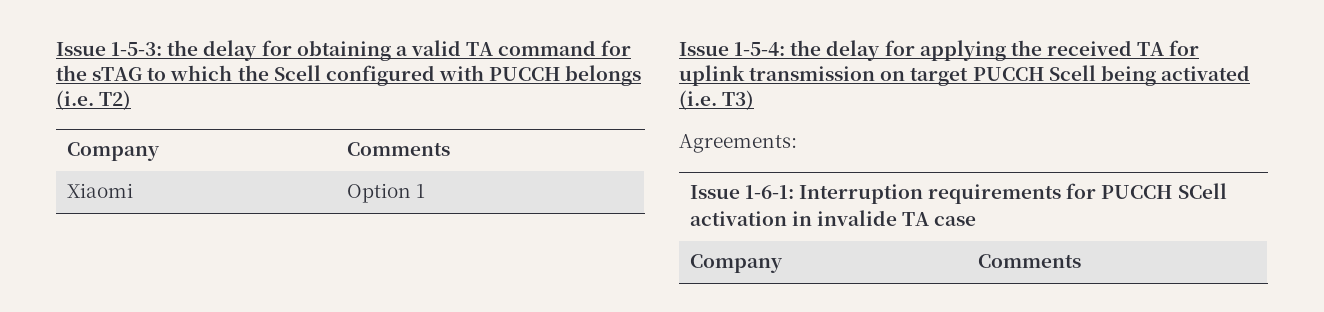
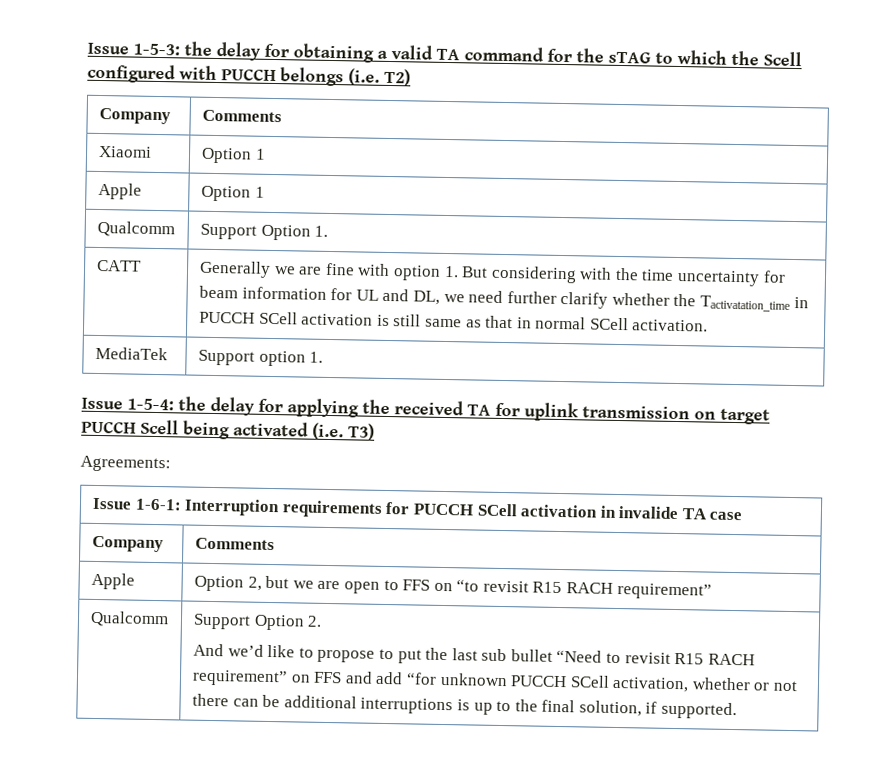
(425, 191) none -> [97,182,142,200] [200,185,265,202] [96,220,175,238] [199,223,329,241] [96,259,142,272] [198,260,786,287] [198,285,809,312] [198,311,709,332] [94,346,168,361] [197,349,324,367] // Apple | Option 1 // Qualcomm | Support Option 1. // CATT | Generally we are fine with option 1. But considering with the time uncertainty for beam information for UL and DL, we need further clarify whether the Tactivatation_time in PUCCH SCell activation is still same as that in normal SCell activation. // MediaTek | Support option 1.
(1081, 261) none -> [90,572,135,590] [193,575,712,600] [89,610,169,628] [192,613,323,631] [192,643,755,666] [191,669,799,693] [191,693,738,720] // Apple | Option 2, but we are open to FFS on “to revisit R15 RACH requirement” // Qualcomm | Support Option 2. // And we’d like to propose to put the last sub bullet “Need to revisit R15 RACH requirement” on FFS and add “for unknown PUCCH SCell activation, whether or not there can be additional interruptions is up to the final solution, if supported.

